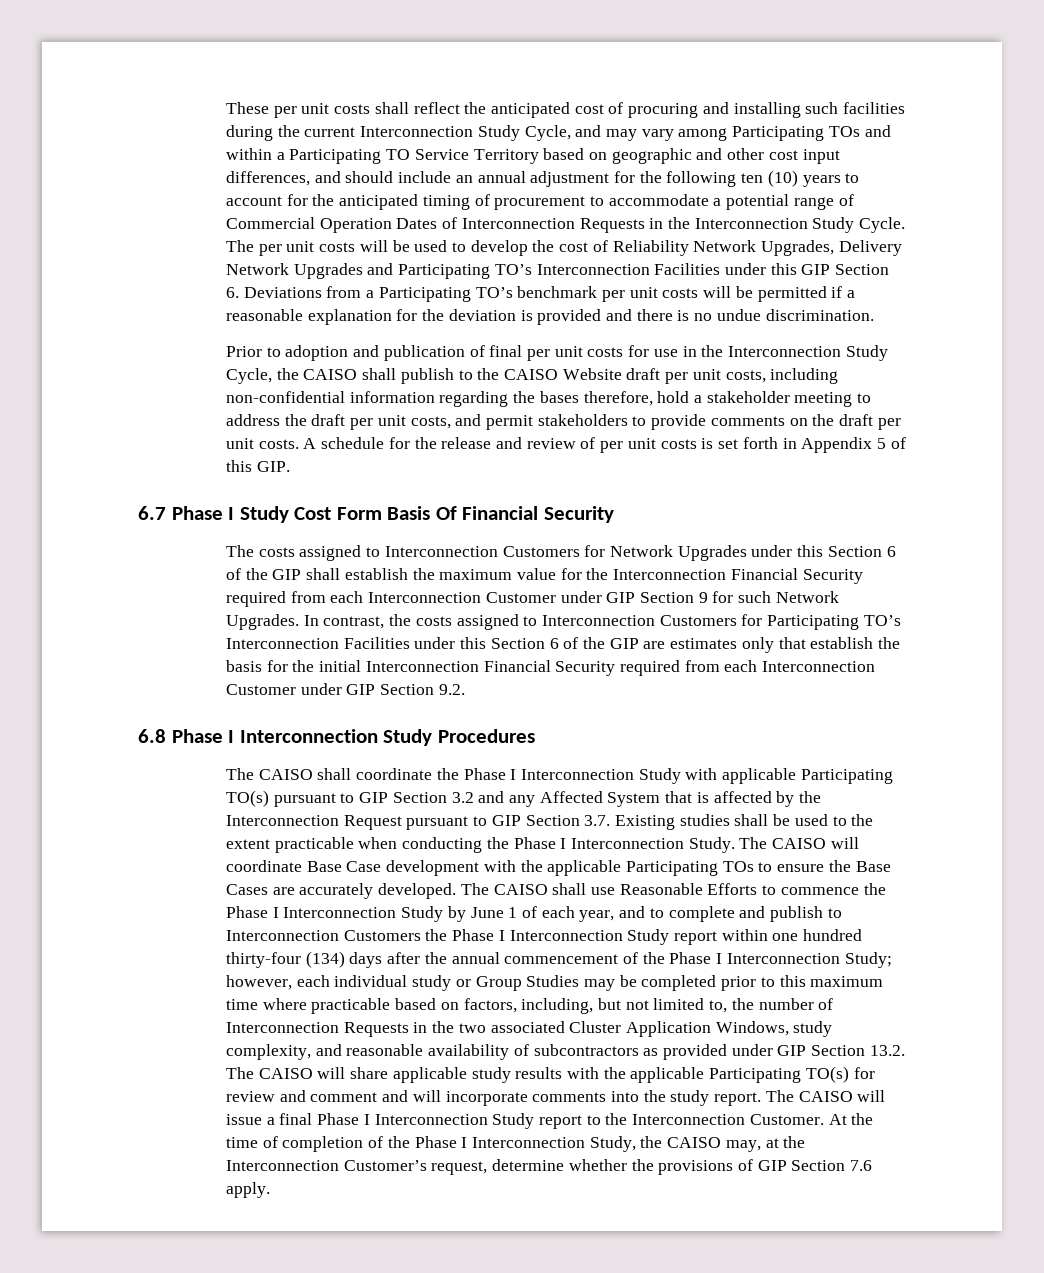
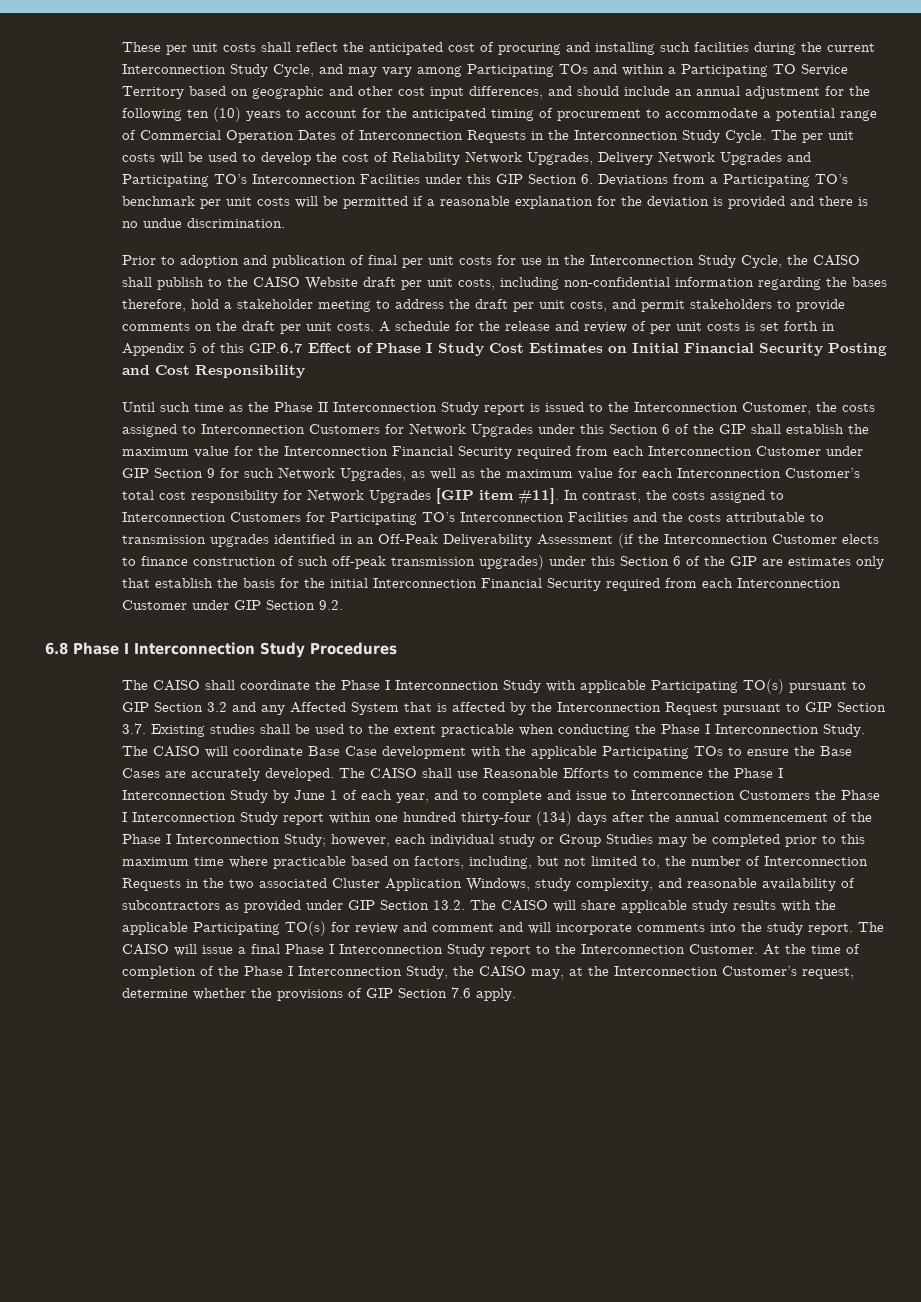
[256,461,290,472] [138,506,166,520] GIP. // 6.7 -> [248,343,373,353] GIP.6.7 Effect of
[336,506,614,523] [225,545,254,557] Form Basis Of Financial Security // The -> [528,343,887,356] [121,365,305,378] [121,402,837,415] Estimates on Initial Financial Security Posting and Cost Responsibility // Until such time as the Phase II Interconnection Study report is issued to the Interconnection Customer, the
[225,614,299,630] Upgrades. -> [339,468,860,481] [121,488,559,505] Upgrades, as well as the maximum value for each Interconnection Customer’s total cost responsibility for Network Upgrades [GIP item #11].
(410, 643) none -> [632,512,824,522] [121,533,879,548] [121,555,544,570] and the costs attributable to transmission upgrades identified in an Off-Peak Deliverability Assessment (if the Interconnection Customer elects to finance construction of such off-peak transmission upgrades)
[770,906,824,922] publish -> [575,791,607,800] issue

